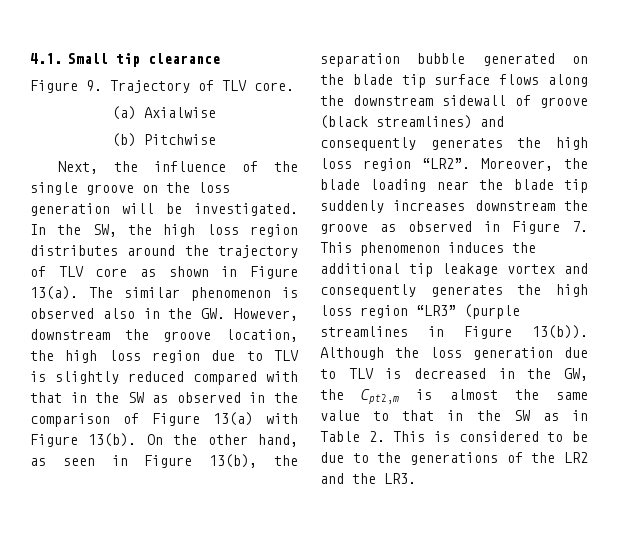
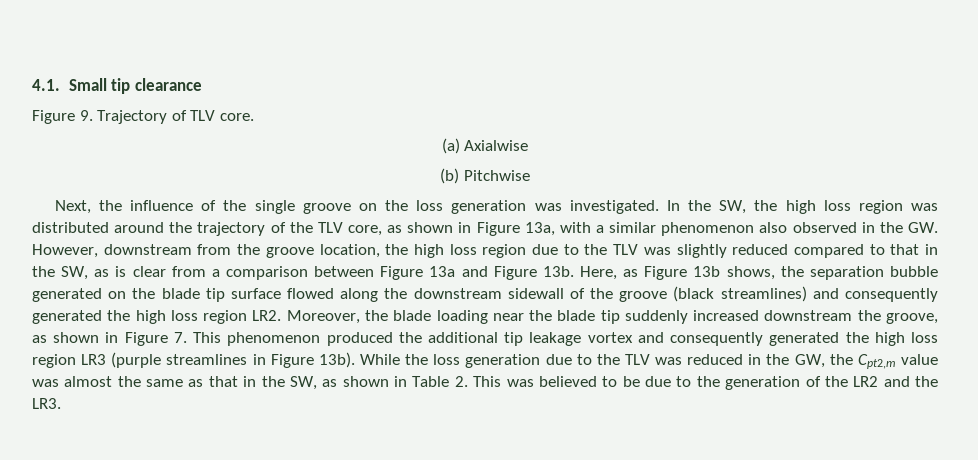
[122,203,182,214] will be -> [534,203,562,211] was
[30,245,118,256] distributes -> [910,203,938,211] [32,222,109,233] was distributed
[58,266,298,279] [30,286,298,301] [30,308,135,319] TLV core as shown in Figure 13(a). The similar phenomenon is observed also -> [289,222,857,236] the TLV core, as shown in Figure 13a, with a similar phenomenon also observed
(110, 334) none -> [197,244,232,255] from
[274,350,299,361] [30,371,46,382] TLV is -> [584,244,671,255] the TLV was
[266,371,298,382] [30,392,298,403] [30,412,298,427] [30,433,298,447] [30,454,258,468] with that in the SW as observed in the comparison of Figure 13(a) with Figure 13(b). On the other hand, as seen in Figure 13(b), -> [869,244,939,255] [32,266,775,280] to that in the SW, as is clear from a comparison between Figure 13a and Figure 13b. Here, as Figure 13b shows,
[499,74,540,85] flows -> [287,288,335,299] flowed
(531, 100) none -> [590,288,614,299] the
[430,137,588,150] [320,158,470,171] generates the high loss region “LR2”. -> [32,310,282,324] generated the high loss region LR2.
[393,200,588,211] [320,221,472,234] increases downstream the groove as observed -> [693,310,939,324] [32,332,100,343] increased downstream the groove, as shown
[448,242,504,253] induces -> [326,332,393,346] produced
[430,284,588,297] [320,305,456,318] generates the high loss region “LR3” -> [769,332,938,346] [32,354,107,368] generated the high loss region LR3
[532,325,588,339] [320,347,384,360] 13(b)). Although -> [318,352,400,368] 13b). While
[348,368,486,379] TLV is decreased -> [596,354,744,365] the TLV was reduced
[416,389,433,400] is -> [900,354,938,365] [32,379,59,387] value was
[320,410,559,421] value to that in the SW as -> [188,376,389,390] as that in the SW, as shown
[434,431,539,442] is considered -> [506,376,597,387] was believed
[410,452,498,465] generations -> [725,376,801,390] generation

